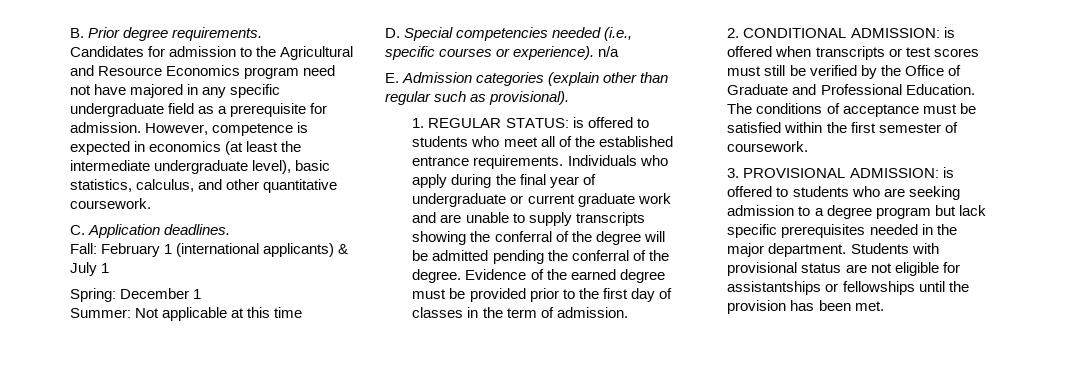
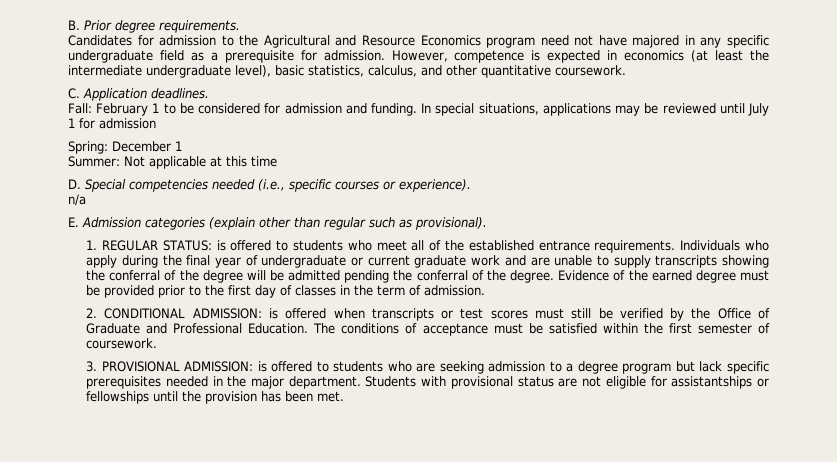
[176,243,349,257] (international applicants) & -> [163,103,745,116] to be considered for admission and funding. In special situations, applications may be reviewed until
(110, 268) none -> [79,118,156,129] for admission
(595, 53) none -> (471, 185) //

